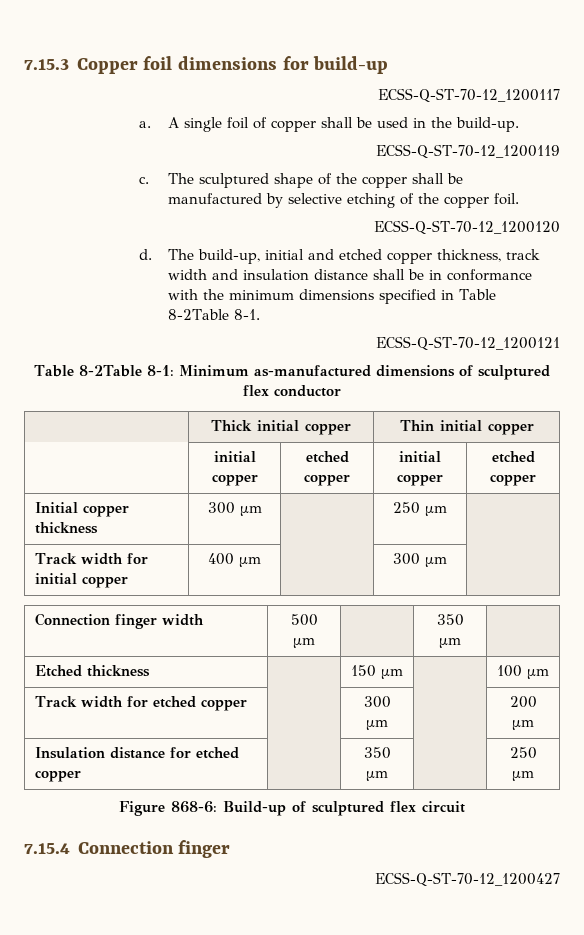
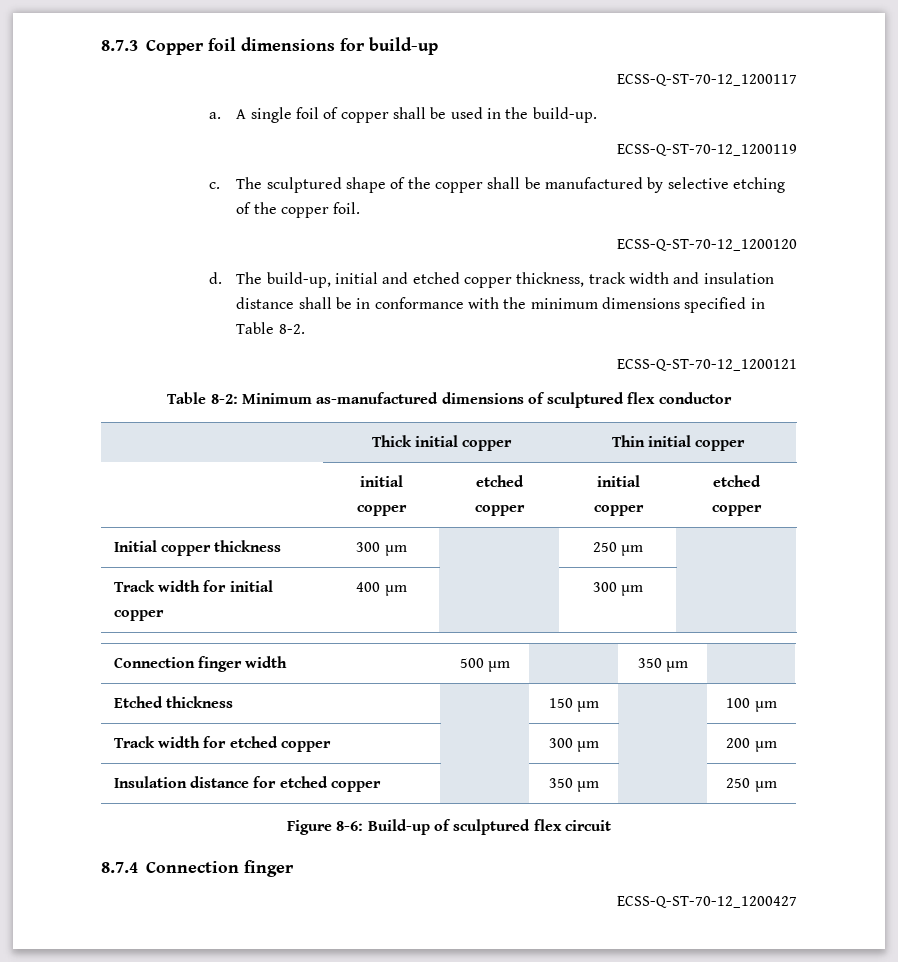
[24,59,69,70] 7.15.3 -> [101,40,138,51] 8.7.3
[168,309,261,320] 8-2Table 8-1. -> [278,324,305,334] 8-2.
[78,365,175,377] 8-2Table 8-1: -> [210,394,238,404] 8-2:
[171,801,217,813] 868-6: -> [336,821,364,831] 8-6:
[24,843,70,854] 7.15.4 -> [101,862,138,873] 8.7.4

